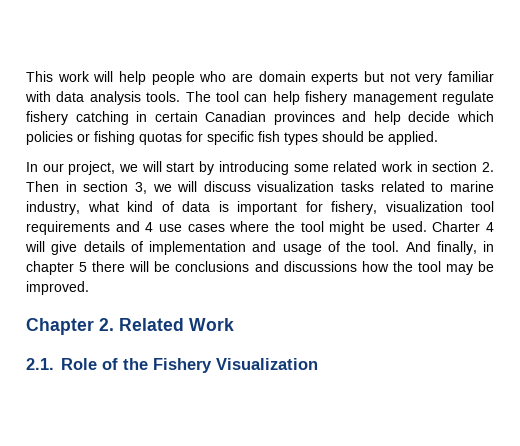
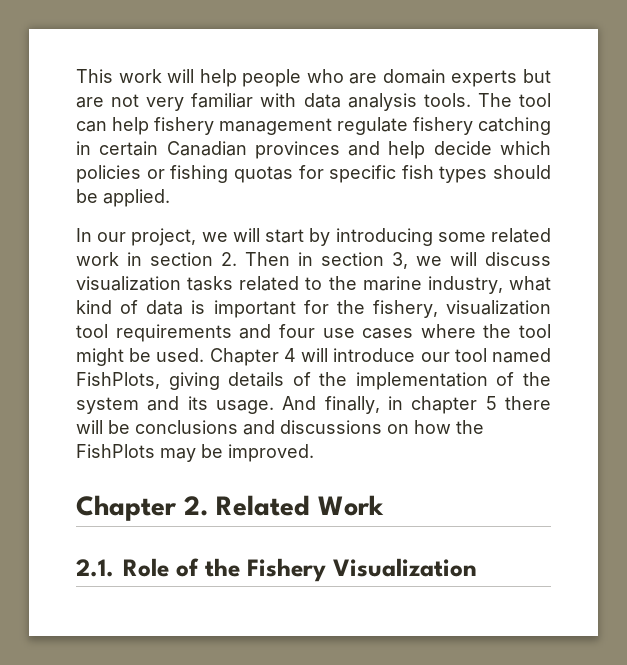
(384, 76) none -> [76,97,104,108] are
(444, 187) none -> [328,276,357,290] the
(323, 206) none -> [336,300,365,314] the
[145,222,154,232] 4 -> [278,324,315,338] four
[432,221,481,232] Charter -> [209,348,279,366] Chapter
[51,241,400,255] give details of implementation and usage of the tool. -> [333,348,551,363] [76,372,551,390] [76,396,274,414] introduce our tool named FishPlots, giving details of the implementation of the system and its usage.
(357, 266) none -> [387,424,409,434] on
[417,261,441,272] tool -> [76,444,155,458] FishPlots

